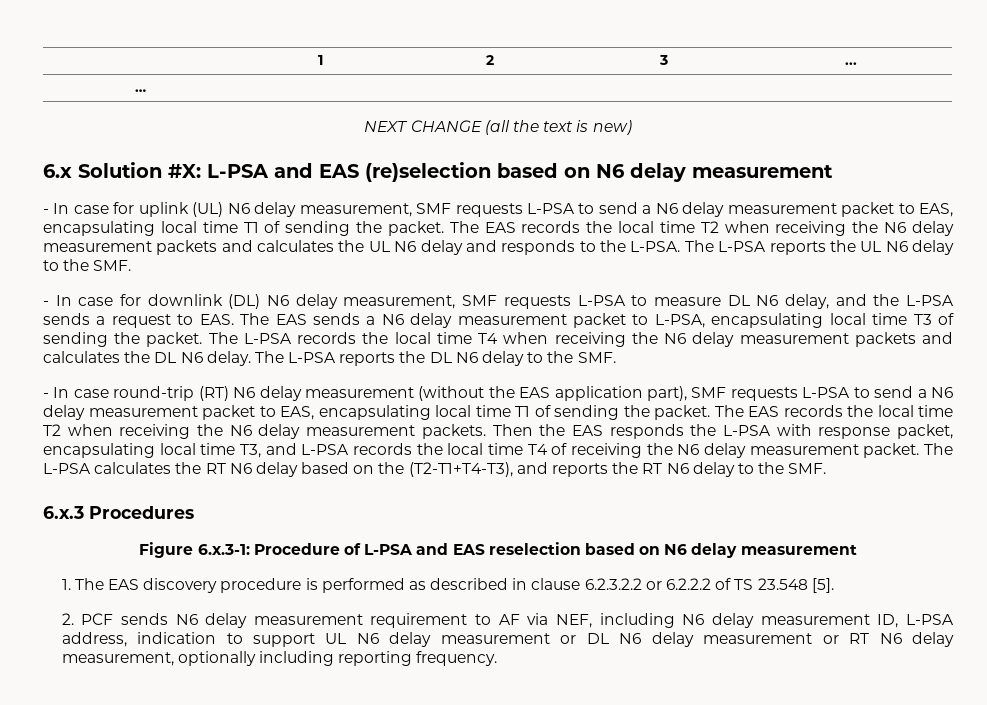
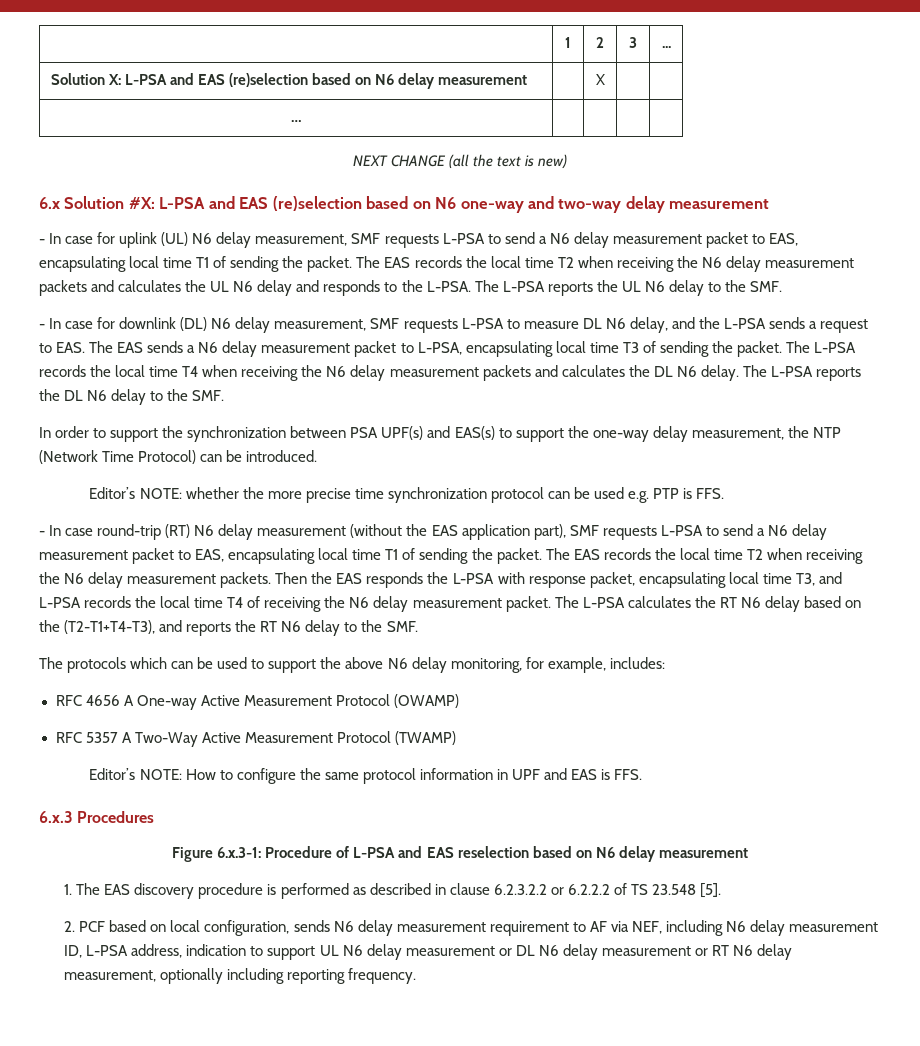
(857, 63) none -> [50,73,528,89] [595,74,605,85] // Solution X: L-PSA and EAS (re)selection based on N6 delay measurement | | X | |
(625, 171) none -> [460,196,622,213] one-way and two-way
(616, 357) none -> [39,426,841,442] [39,450,318,464] [89,487,725,503] // In order to support the synchronization between PSA UPF(s) and EAS(s) to support the one-way delay measurement, the NTP (Network Time Protocol) can be introduced. // Editor’s NOTE: whether the more precise time synchronization protocol can be used e.g. PTP is FFS.
(827, 468) none -> [39,657,665,673] [55,694,459,710] [55,731,456,747] [89,768,643,784] // The protocols which can be used to support the above N6 delay monitoring, for example, includes: // RFC 4656 A One-way Active Measurement Protocol (OWAMP) // RFC 5357 A Two-Way Active Measurement Protocol (TWAMP) // Editor’s NOTE: How to configure the same protocol information in UPF and EAS is FFS.
(114, 619) none -> [109,920,290,936] based on local configuration,

